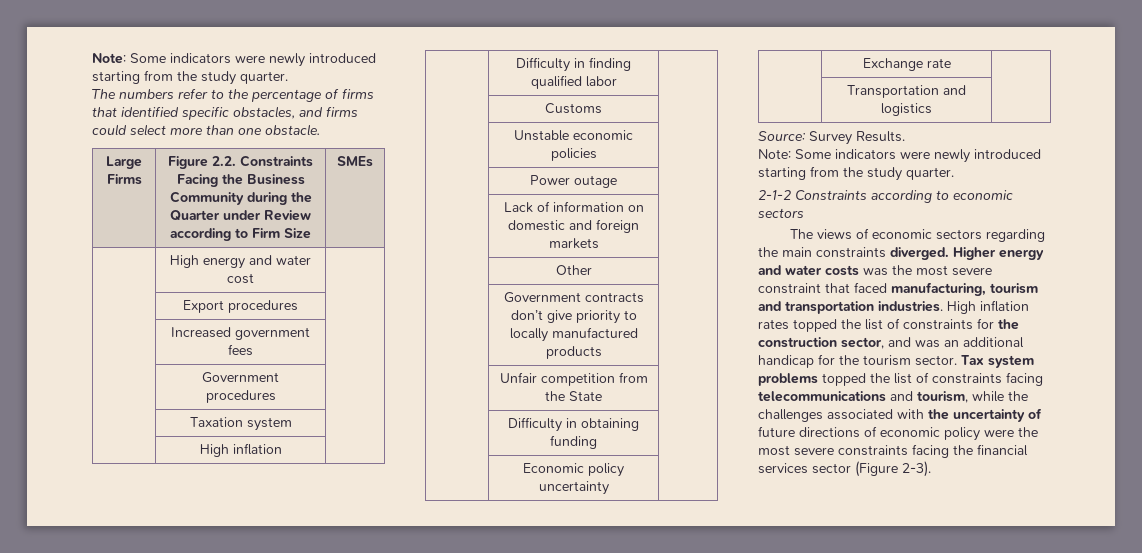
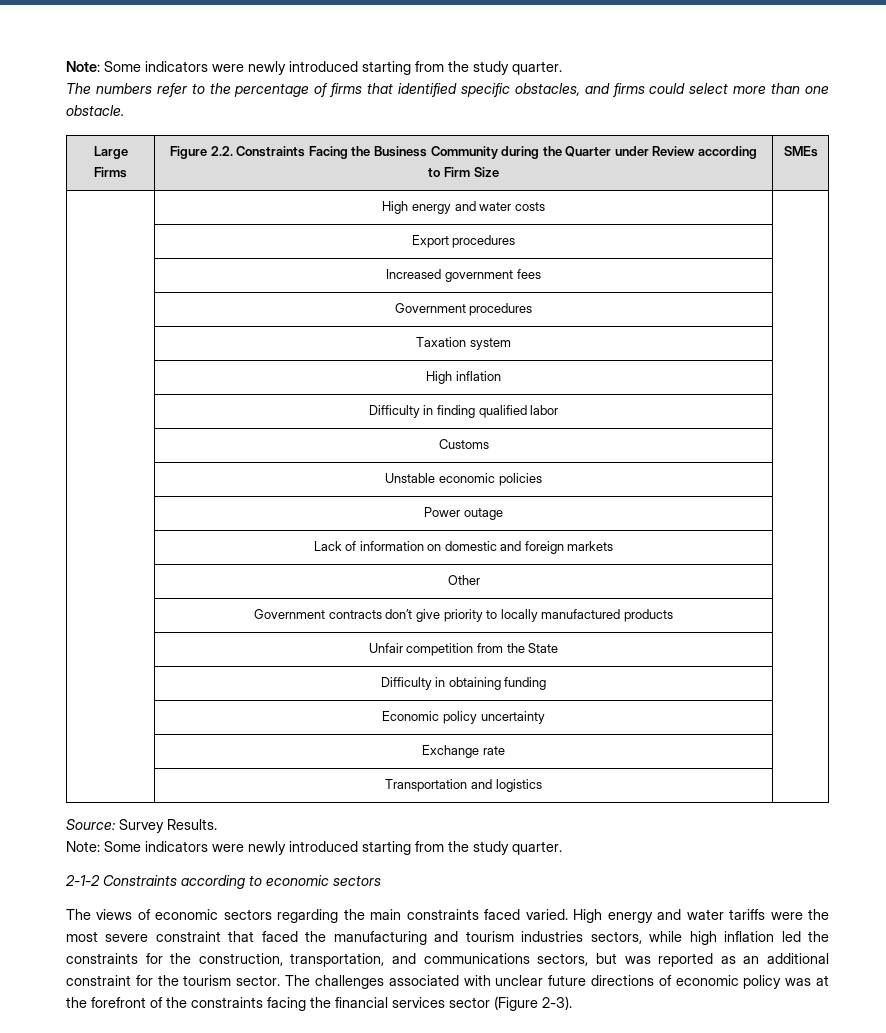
[227,273,254,284] cost -> [514,202,545,211] costs
[890,247,1044,260] [758,265,888,276] diverged. Higher energy and water costs was -> [484,909,803,923] faced varied. High energy and water tariffs were
[891,282,1038,296] [758,300,1029,314] [758,318,1019,332] [758,337,940,349] manufacturing, tourism and transportation industries. High inflation rates topped the list of constraints for the construction sector, and was -> [305,931,830,945] [66,953,736,967] the manufacturing and tourism industries sectors, while high inflation led the constraints for the construction, transportation, and communications sectors, but was reported as
[758,355,814,368] handicap -> [66,975,131,986] constraint
[961,355,1034,368] [758,372,1043,386] [758,391,1028,403] [758,408,1042,422] Tax system problems topped the list of constraints facing telecommunications and tourism, while the challenges associated with the uncertainty of -> [285,975,544,989] The challenges associated with unclear
[984,427,1038,437] [758,445,834,456] were the most severe -> [785,975,829,986] [66,997,187,1008] was at the forefront of the

